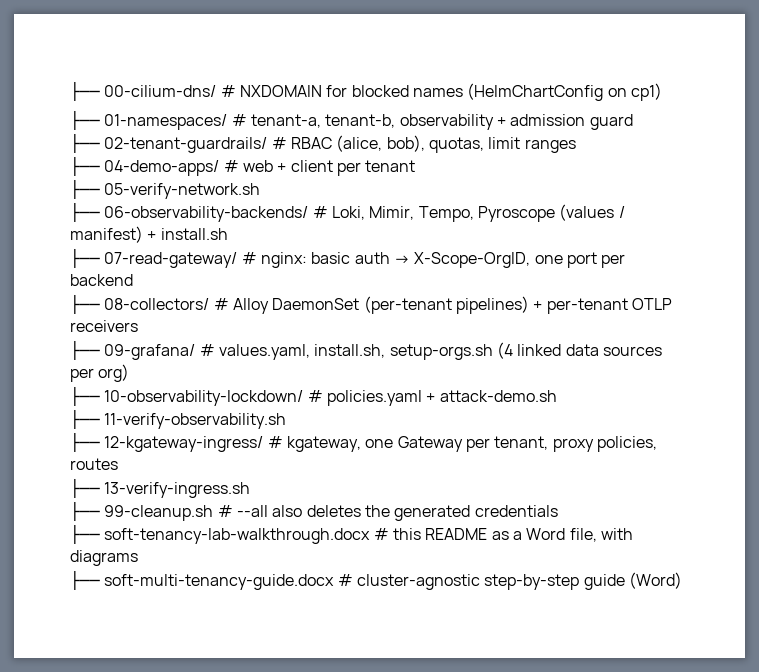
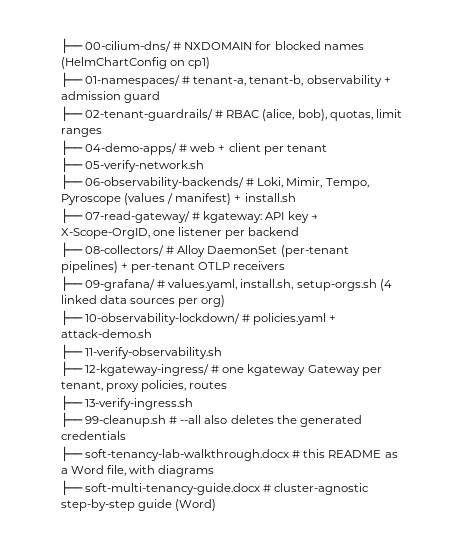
[260,252,390,268] nginx: basic auth -> [203,211,309,223] kgateway: API key
[566,252,597,268] port -> [178,227,223,236] listener
[286,436,394,452] kgateway, one -> [222,364,306,376] one kgateway

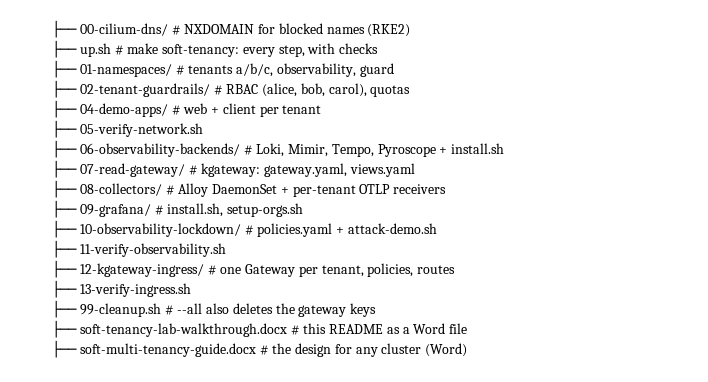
[61,57,211,69] [61,72,391,87] [61,91,121,100] (HelmChartConfig on cp1) // ├── 01-namespaces/ # tenant-a, tenant-b, observability + admission -> [367,24,411,37] [52,40,379,58] [52,60,356,78] (RKE2) // ├── up.sh # make soft-tenancy: every step, with checks // ├── 01-namespaces/ # tenants a/b/c, observability,
[297,109,402,121] [61,128,102,137] bob), quotas, limit ranges -> [300,83,411,97] bob, carol), quotas
[124,193,232,205] (values / manifest) -> (436, 150) none
[265,211,318,223] [61,227,300,239] API key → X-Scope-OrgID, one listener per backend -> [264,163,415,177] gateway.yaml, views.yaml
[280,245,349,257] [61,261,118,273] (per-tenant pipelines) -> (278, 189) none
[168,279,238,291] values.yaml, -> (164, 210) none
[379,279,392,291] [61,295,226,307] (4 linked data sources per org) -> (304, 210) none
[247,364,306,376] kgateway -> (242, 270) none
[106,383,140,392] proxy -> (364, 271) none
[299,415,362,427] [61,431,126,440] generated credentials -> [298,303,377,317] gateway keys
[107,465,215,477] file, with diagrams -> [449,323,468,334] file
[274,483,370,495] [61,499,173,511] cluster-agnostic step-by-step guide -> [272,343,422,357] the design for any cluster

